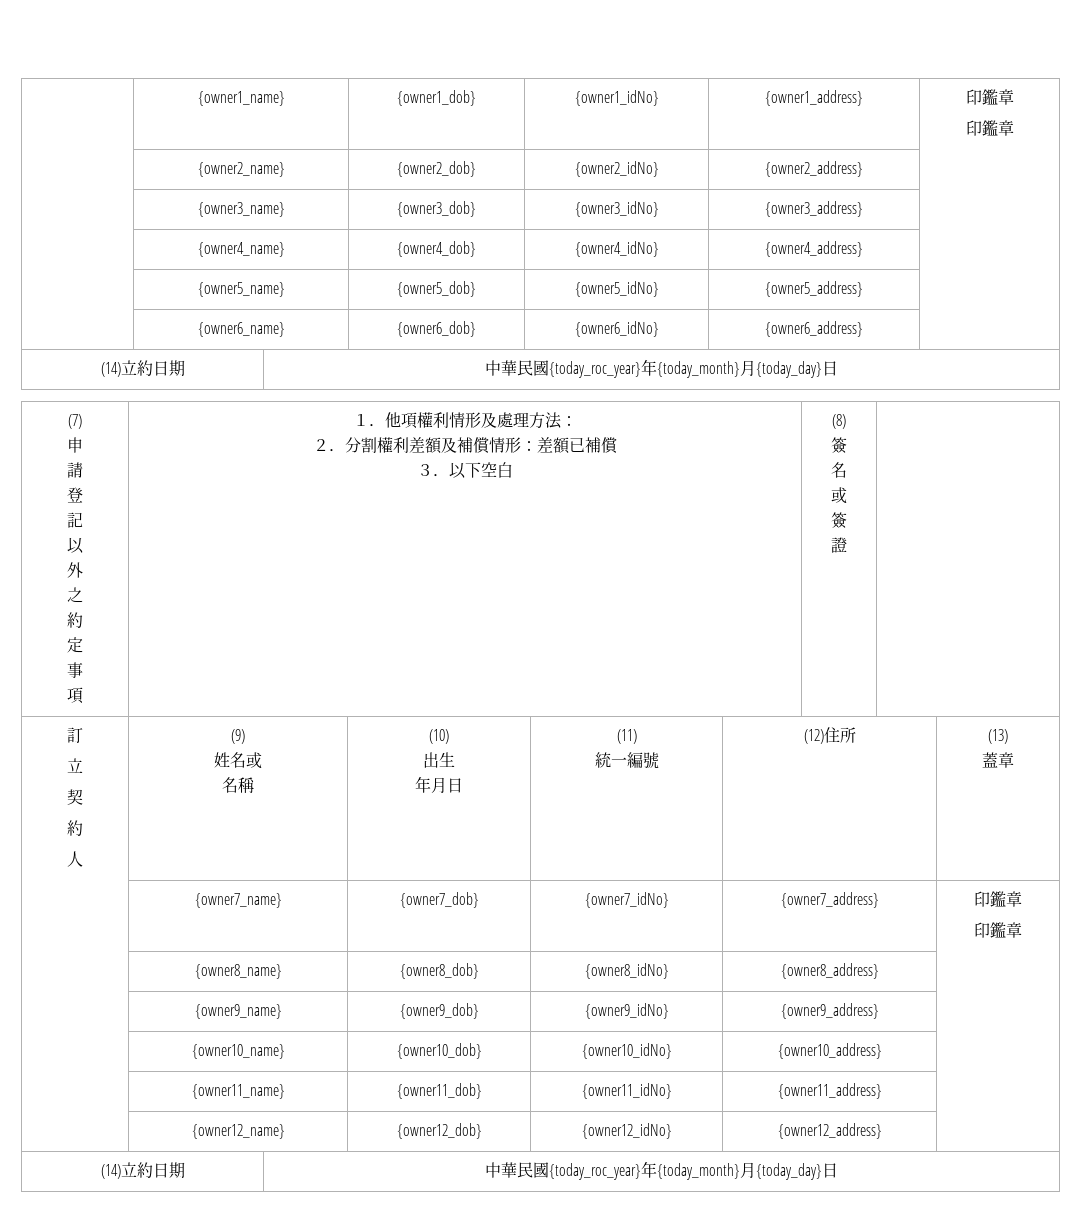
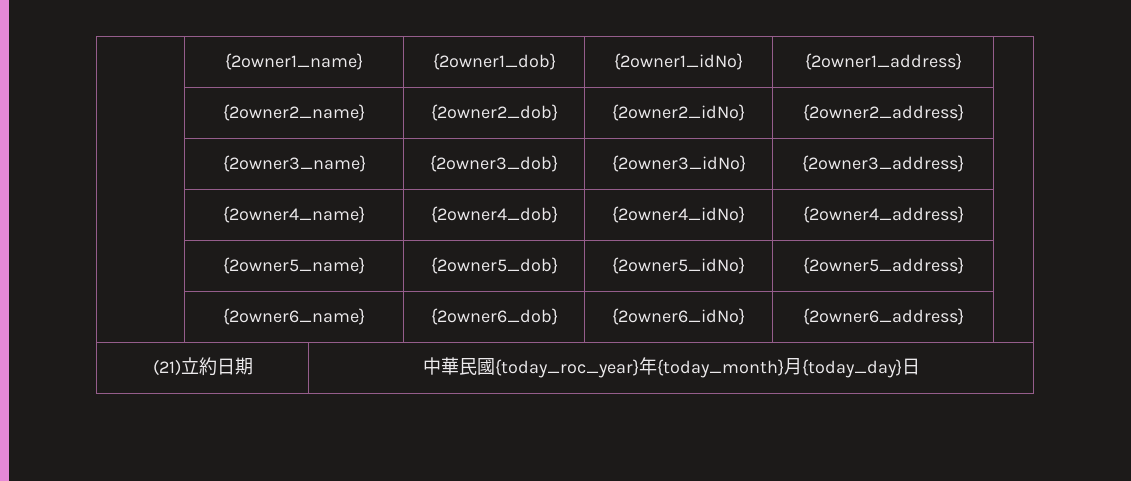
[197,91,285,106] [397,90,476,106] [574,90,659,106] [765,90,863,106] [965,89,1014,105] [965,120,1014,136] [197,162,285,177] [397,161,476,177] [574,161,659,177] [765,161,863,177] [197,202,285,217] [397,201,476,217] [574,201,659,217] [765,201,863,217] [197,242,285,257] [397,241,476,257] [574,241,659,257] [765,241,863,257] [197,282,285,297] [397,281,476,297] [574,281,659,297] [765,281,863,297] [197,322,285,337] [397,321,476,337] [574,321,659,337] [765,321,863,337] [100,360,185,377] [485,359,838,378] [68,414,82,429] [67,437,83,453] [67,462,83,478] [67,487,83,503] [67,512,83,528] [67,537,84,554] [67,562,83,578] [67,587,83,603] [67,612,83,628] [67,637,83,653] [67,662,83,678] [67,687,83,704] [353,412,577,429] [313,437,618,454] [417,462,513,479] [832,414,846,429] [831,437,847,454] [831,462,847,478] [831,487,847,504] [831,512,847,529] [831,537,847,553] [67,727,83,743] [67,758,83,773] [67,789,83,805] [67,820,83,836] [67,851,83,867] [231,729,245,744] [214,752,262,769] [222,777,255,794] [429,729,449,744] [423,752,455,768] [415,776,463,793] [616,729,637,744] [594,752,659,769] [803,727,856,744] [988,729,1008,744] [982,752,1014,768] [194,893,282,908] [399,892,479,908] [584,892,669,908] [780,892,879,908] [974,891,1022,907] [974,922,1022,938] [194,964,282,979] [399,963,479,979] [584,963,669,979] [780,963,879,979] [194,1004,282,1019] [399,1003,479,1019] [584,1003,669,1019] [780,1003,879,1019] [191,1044,285,1059] [396,1043,482,1059] [581,1043,672,1059] [777,1043,882,1059] [191,1084,285,1099] [396,1083,482,1099] [581,1083,672,1099] [777,1083,882,1099] [191,1124,285,1139] [396,1123,482,1139] [581,1123,672,1139] [777,1123,882,1139] [100,1162,185,1179] [485,1161,838,1180] | {owner1_name} | {owner1_dob} | {owner1_idNo} | {owner1_address} | 印鑑章 // 印鑑章 // | {owner2_name} | {owner2_dob} | {owner2_idNo} | {owner2_address} | // | {owner3_name} | {owner3_dob} | {owner3_idNo} | {owner3_address} | // | {owner4_name} | {owner4_dob} | {owner4_idNo} | {owner4_address} | // | {owner5_name} | {owner5_dob} | {owner5_idNo} | {owner5_address} | // | {owner6_name} | {owner6_dob} | {owner6_idNo} | {owner6_address} | // (14)立約日期 | 中華民國{today_roc_year}年{today_month}月{today_day}日 // (7) // 申 // 請 // 登 // 記 // 以 // 外 // 之 // 約 // 定 // 事 // 項 | １．他項權利情形及處理方法： // ２．分割權利差額及補償情形：差額已補償 // ３．以下空白 | (8) // 簽 // 名 // 或 // 簽 // 證 | // 訂 // 立 // 契 // 約 // 人 | (9) // 姓名或 // 名稱 | (10) // 出生 // 年月日 | (11) // 統一編號 | (12)住所 | (13) // 蓋章 // | {owner7_name} | {owner7_dob} | {owner7_idNo} | {owner7_address} | 印鑑章 // 印鑑章 // | {owner8_name} | {owner8_dob} | {owner8_idNo} | {owner8_address} | // | {owner9_name} | {owner9_dob} | {owner9_idNo} | {owner9_address} | // | {owner10_name} | {owner10_dob} | {owner10_idNo} | {owner10_address} | // | {owner11_name} | {owner11_dob} | {owner11_idNo} | {owner11_address} | // | {owner12_name} | {owner12_dob} | {owner12_idNo} | {owner12_address} | // (14)立約日期 | 中華民國{today_roc_year}年{today_month}月{today_day}日 -> [225,53,363,70] [432,53,556,70] [614,53,743,70] [804,53,962,70] [223,104,365,121] [430,104,558,121] [612,104,745,121] [802,104,964,121] [222,155,366,172] [430,155,558,172] [611,155,746,172] [802,155,964,172] [223,206,365,223] [430,206,558,223] [612,206,745,223] [802,206,964,223] [223,257,365,274] [430,257,558,274] [612,257,745,274] [802,257,964,274] [223,308,365,325] [430,308,558,325] [612,308,745,325] [802,308,964,325] [152,357,253,376] [422,357,920,378] | {2owner1_name} | {2owner1_dob} | {2owner1_idNo} | {2owner1_address} | // | {2owner2_name} | {2owner2_dob} | {2owner2_idNo} | {2owner2_address} | // | {2owner3_name} | {2owner3_dob} | {2owner3_idNo} | {2owner3_address} | // | {2owner4_name} | {2owner4_dob} | {2owner4_idNo} | {2owner4_address} | // | {2owner5_name} | {2owner5_dob} | {2owner5_idNo} | {2owner5_address} | // | {2owner6_name} | {2owner6_dob} | {2owner6_idNo} | {2owner6_address} | // (21)立約日期 | 中華民國{today_roc_year}年{today_month}月{today_day}日

